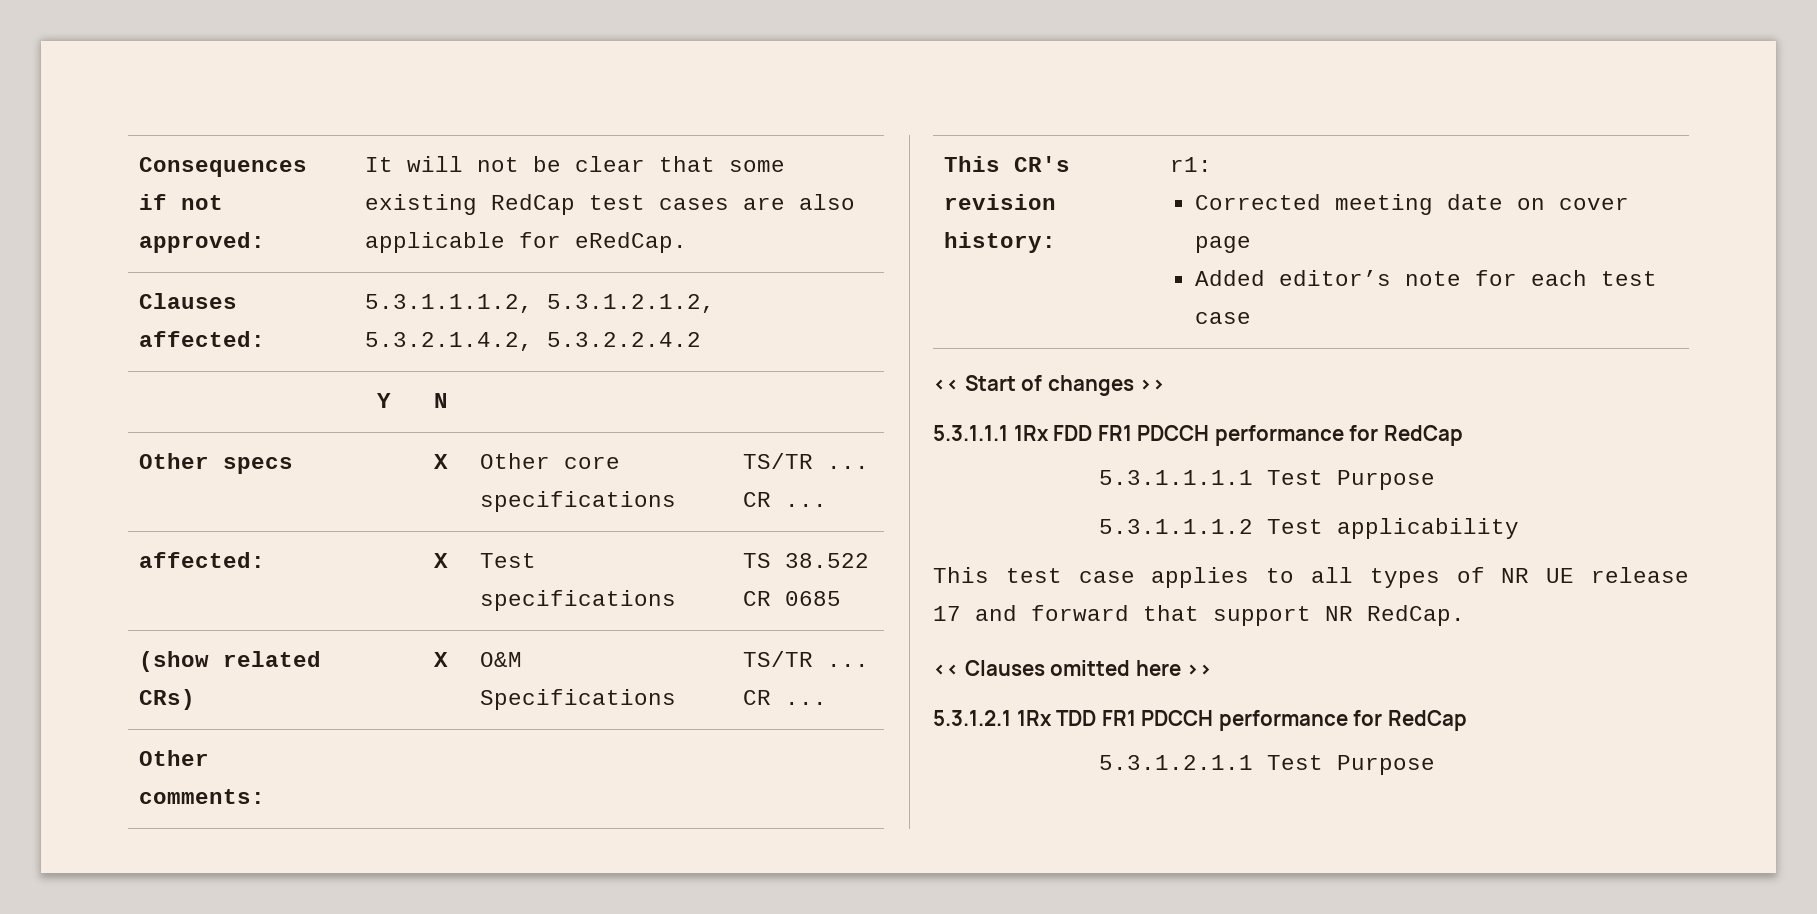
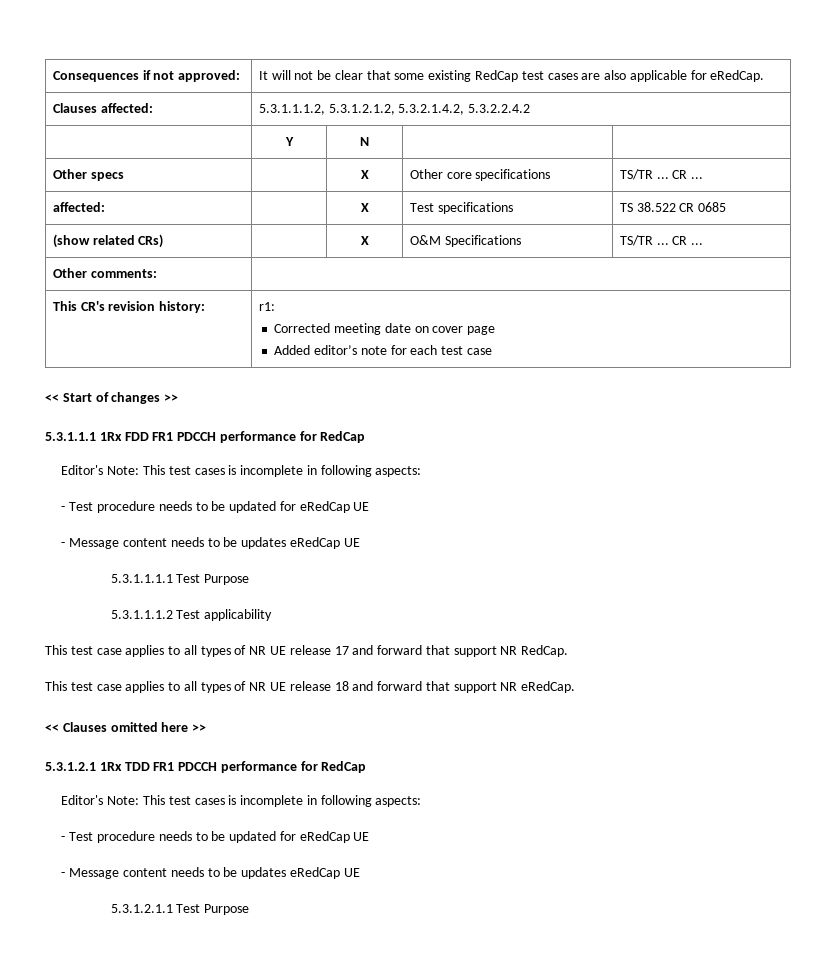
(1463, 435) none -> [61,465,422,477] [61,501,370,513] [61,537,360,549] // Editor's Note: This test cases is incomplete in following aspects: // - Test procedure needs to be updated for eRedCap UE // - Message content needs to be updates eRedCap UE
(1465, 615) none -> [45,681,576,693] // This test case applies to all types of NR UE release 18 and forward that support NR eRedCap.
(1467, 720) none -> [61,795,422,807] [61,831,370,843] [61,867,360,879] // Editor's Note: This test cases is incomplete in following aspects: // - Test procedure needs to be updated for eRedCap UE // - Message content needs to be updates eRedCap UE

